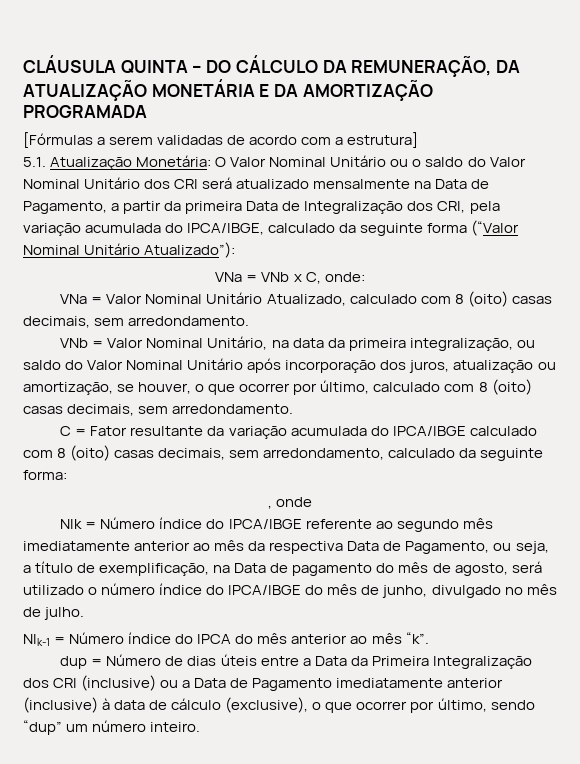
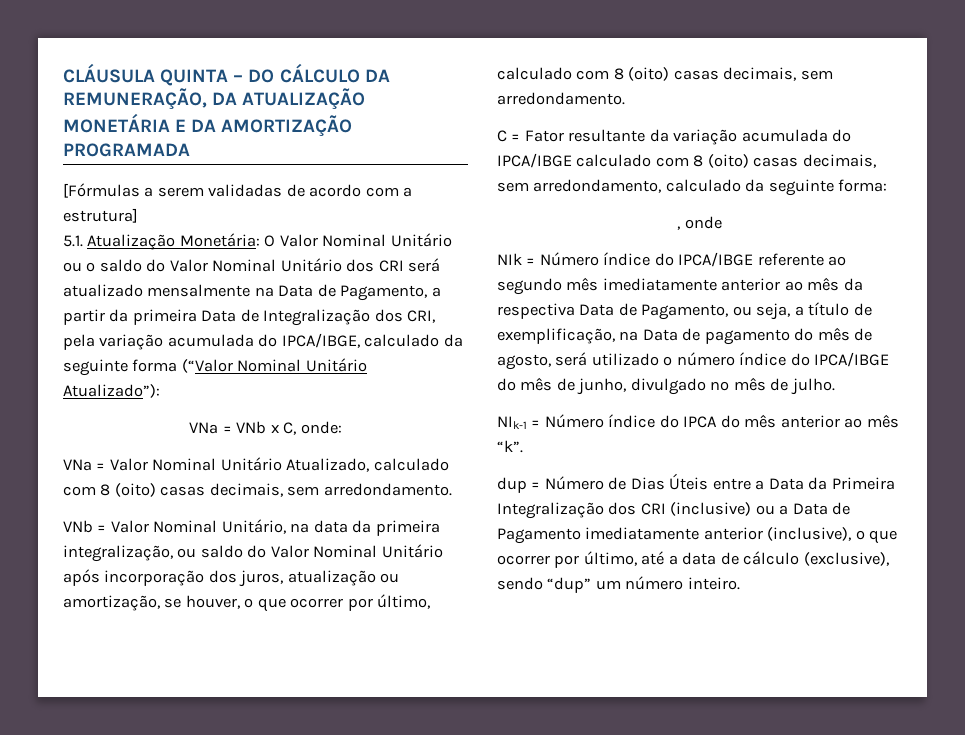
[187,654,257,666] dias úteis -> [630,473,709,490] Dias Úteis
[23,697,487,713] (inclusive) à data de cálculo (exclusive), o que ocorrer por último, -> [767,527,898,544] [497,551,889,568] (inclusive), o que ocorrer por último, até a data de cálculo (exclusive),

